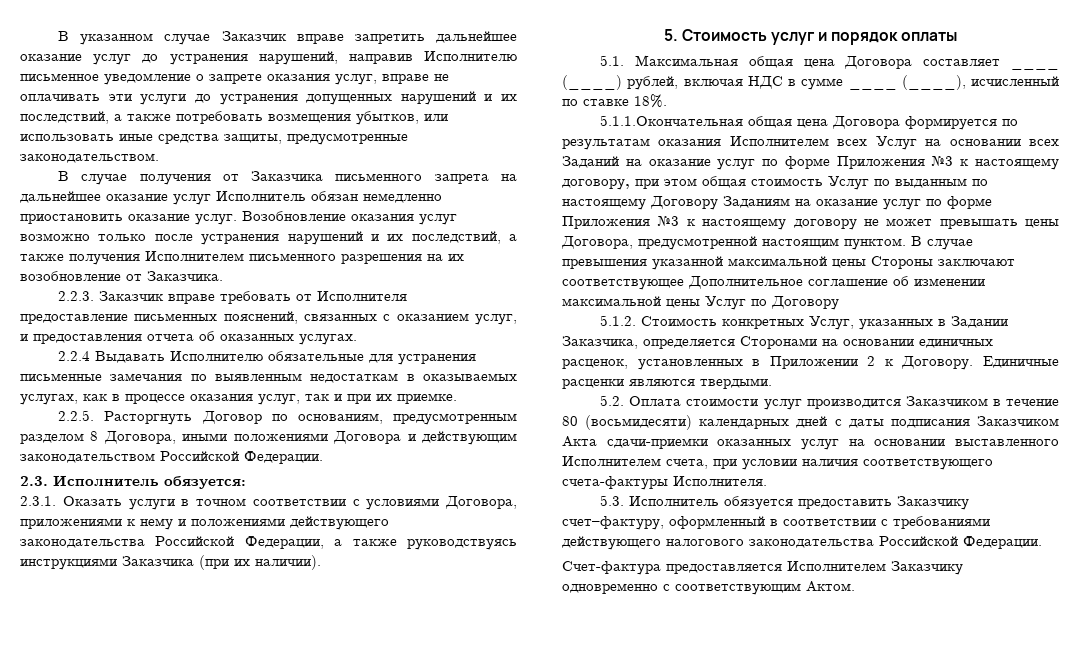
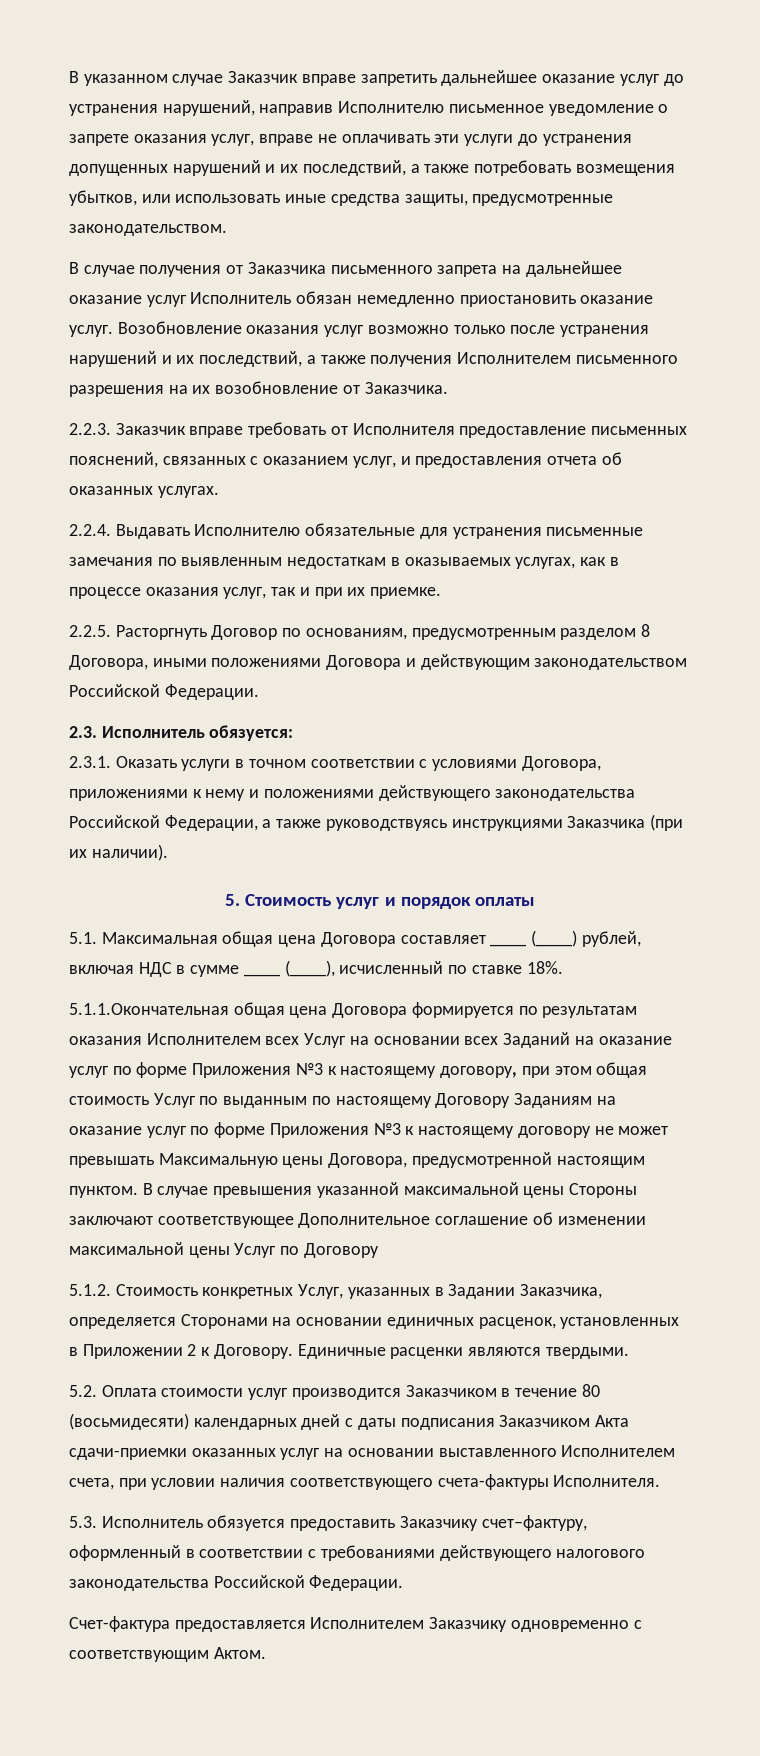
[58,351,91,361] 2.2.4 -> [69,524,111,536] 2.2.4.
(1018, 224) none -> [158,1153,278,1168] Максимальную

